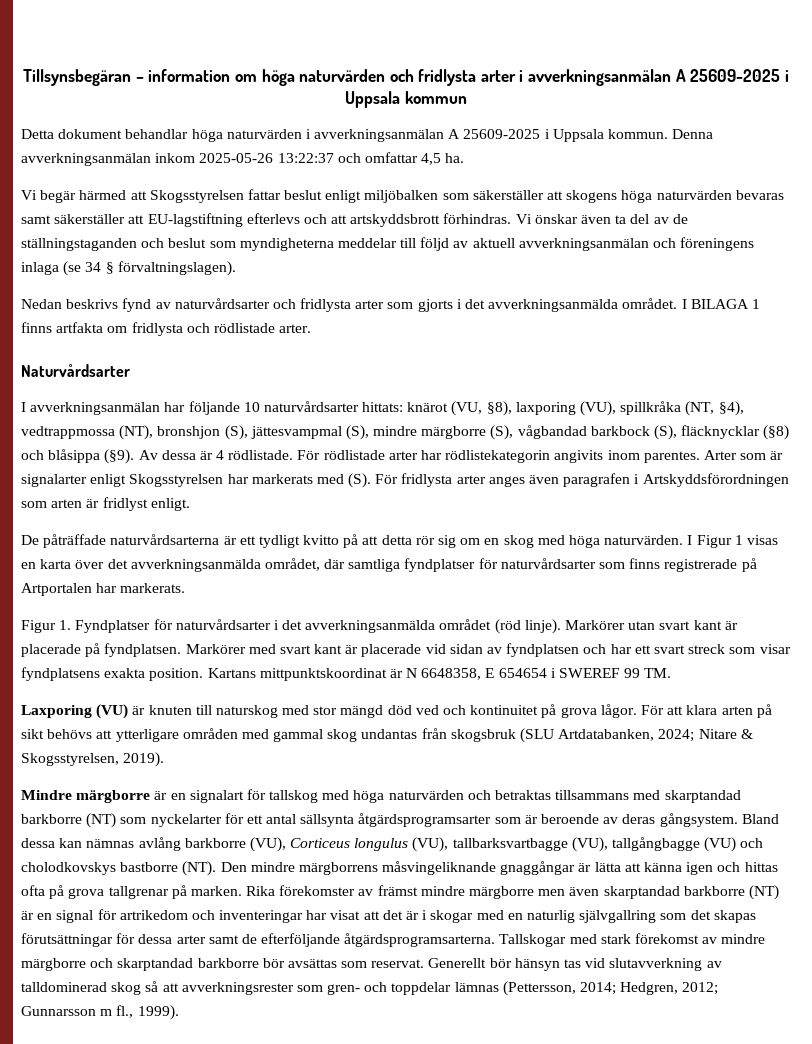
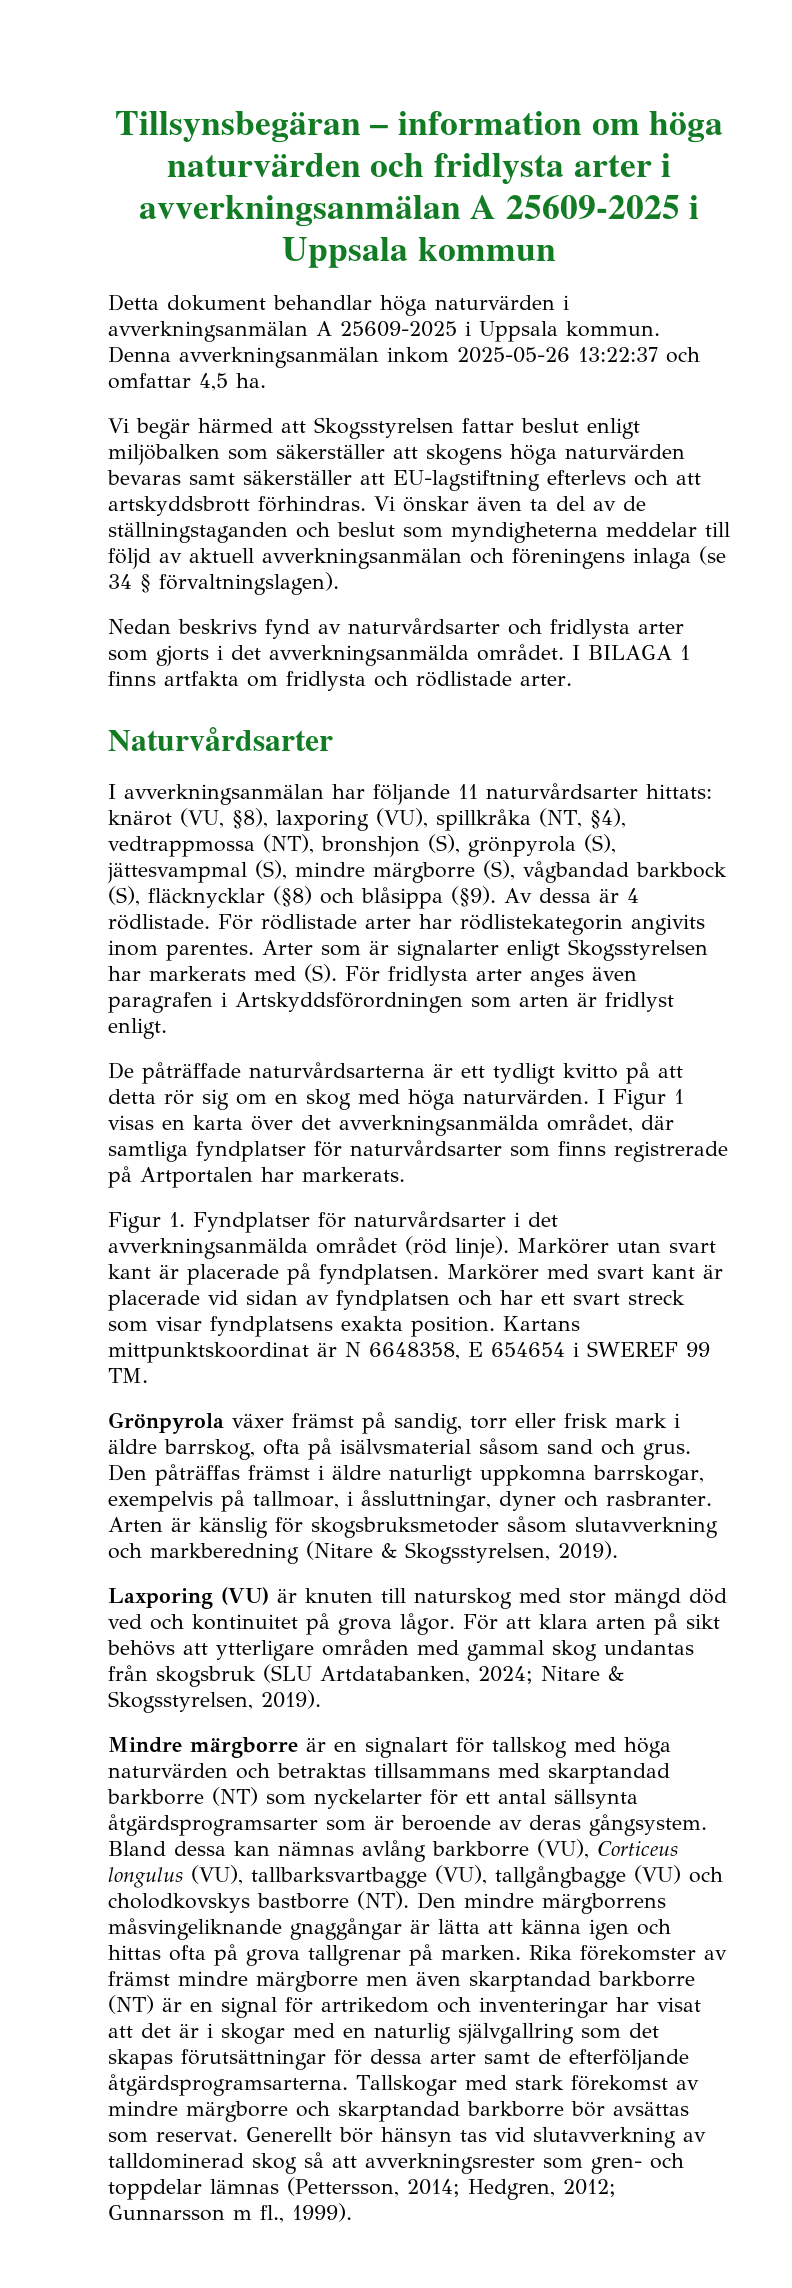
[243,402,260,412] 10 -> [458,784,478,799] 11
(248, 432) none -> [468,834,616,857] grönpyrola (S),
(672, 673) none -> [108,1412,680,1434] [108,1438,691,1460] [108,1464,704,1486] [108,1490,712,1512] [108,1516,718,1538] [108,1541,618,1564] // Grönpyrola växer främst på sandig, torr eller frisk mark i äldre barrskog, ofta på isälvsmaterial såsom sand och grus. Den påträffas främst i äldre naturligt uppkomna barrskogar, exempelvis på tallmoar, i åssluttningar, dyner och rasbranter. Arten är känslig för skogsbruksmetoder såsom slutavverkning och markberedning (Nitare & Skogsstyrelsen, 2019).

